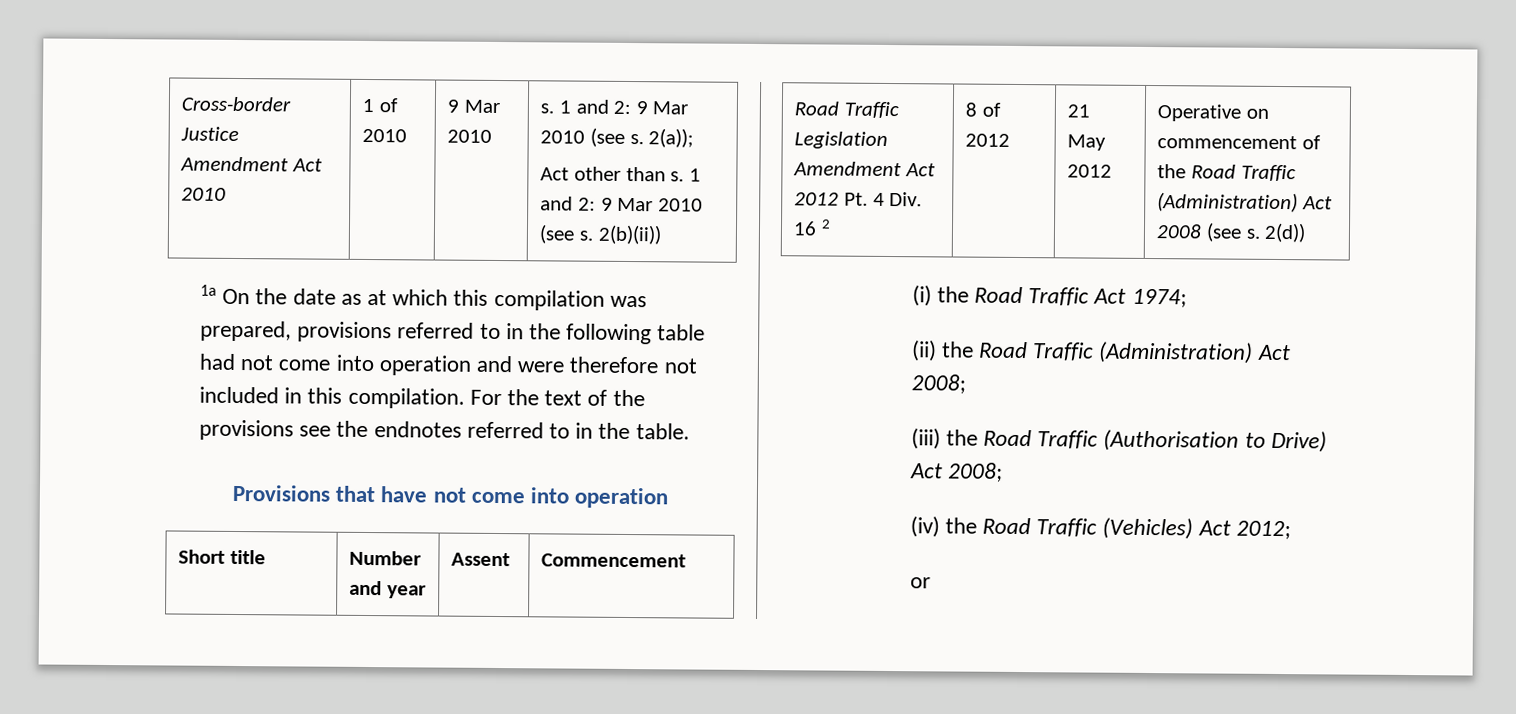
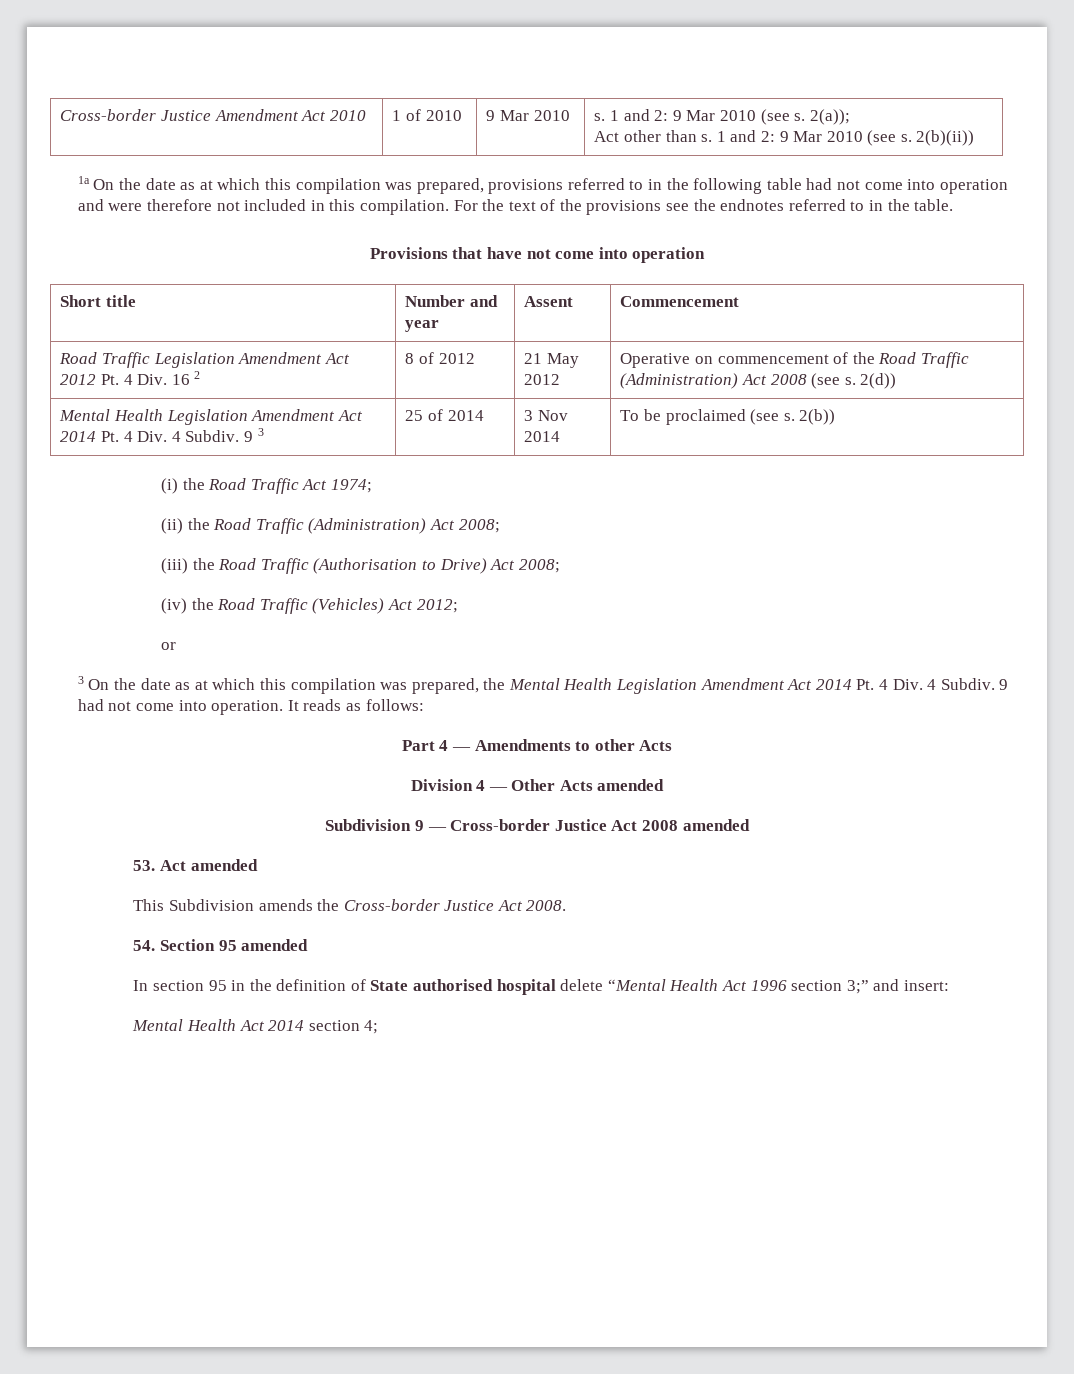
(1307, 232) none -> [59,409,363,425] [60,428,264,442] [405,409,484,421] [524,410,568,421] [524,431,561,442] [620,409,836,425] // Mental Health Legislation Amendment Act 2014 Pt. 4 Div. 4 Subdiv. 9 3 | 25 of 2014 | 3 Nov 2014 | To be proclaimed (see s. 2(b))
(931, 583) none -> [77,676,1009,694] [77,699,424,715] [401,739,673,751] [410,779,665,791] [325,819,750,831] [133,859,258,871] [133,899,567,911] [133,939,309,951] [133,979,949,995] [132,1019,379,1034] // 3 On the date as at which this compilation was prepared, the Mental Health Legislation Amendment Act 2014 Pt. 4 Div. 4 Subdiv. 9 had not come into operation. It reads as follows: // Part 4 — Amendments to other Acts // Division 4 — Other Acts amended // Subdivision 9 — Cross-border Justice Act 2008 amended // 53. Act amended // This Subdivision amends the Cross-border Justice Act 2008. // 54. Section 95 amended // In section 95 in the definition of State authorised hospital delete “Mental Health Act 1996 section 3;” and insert: // Mental Health Act 2014 section 4;

